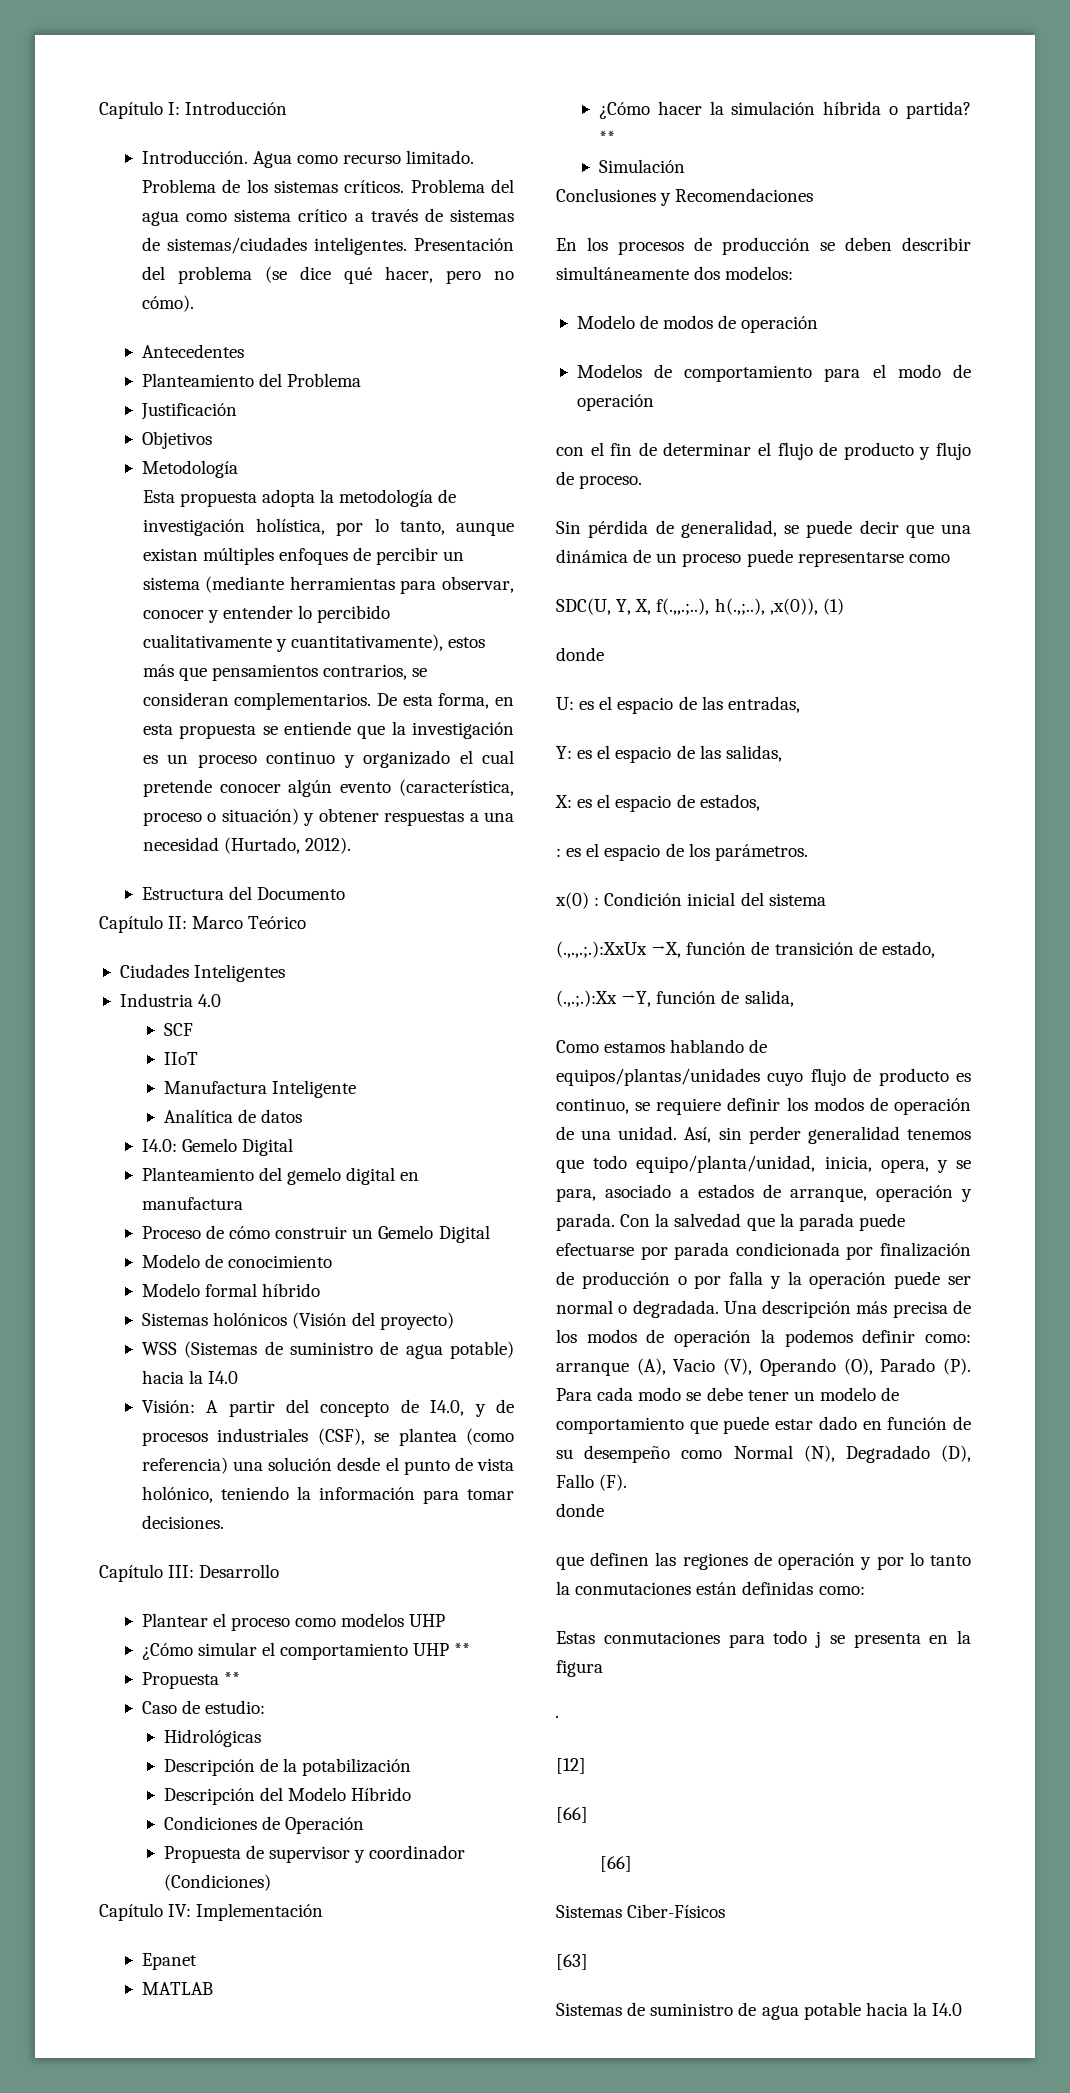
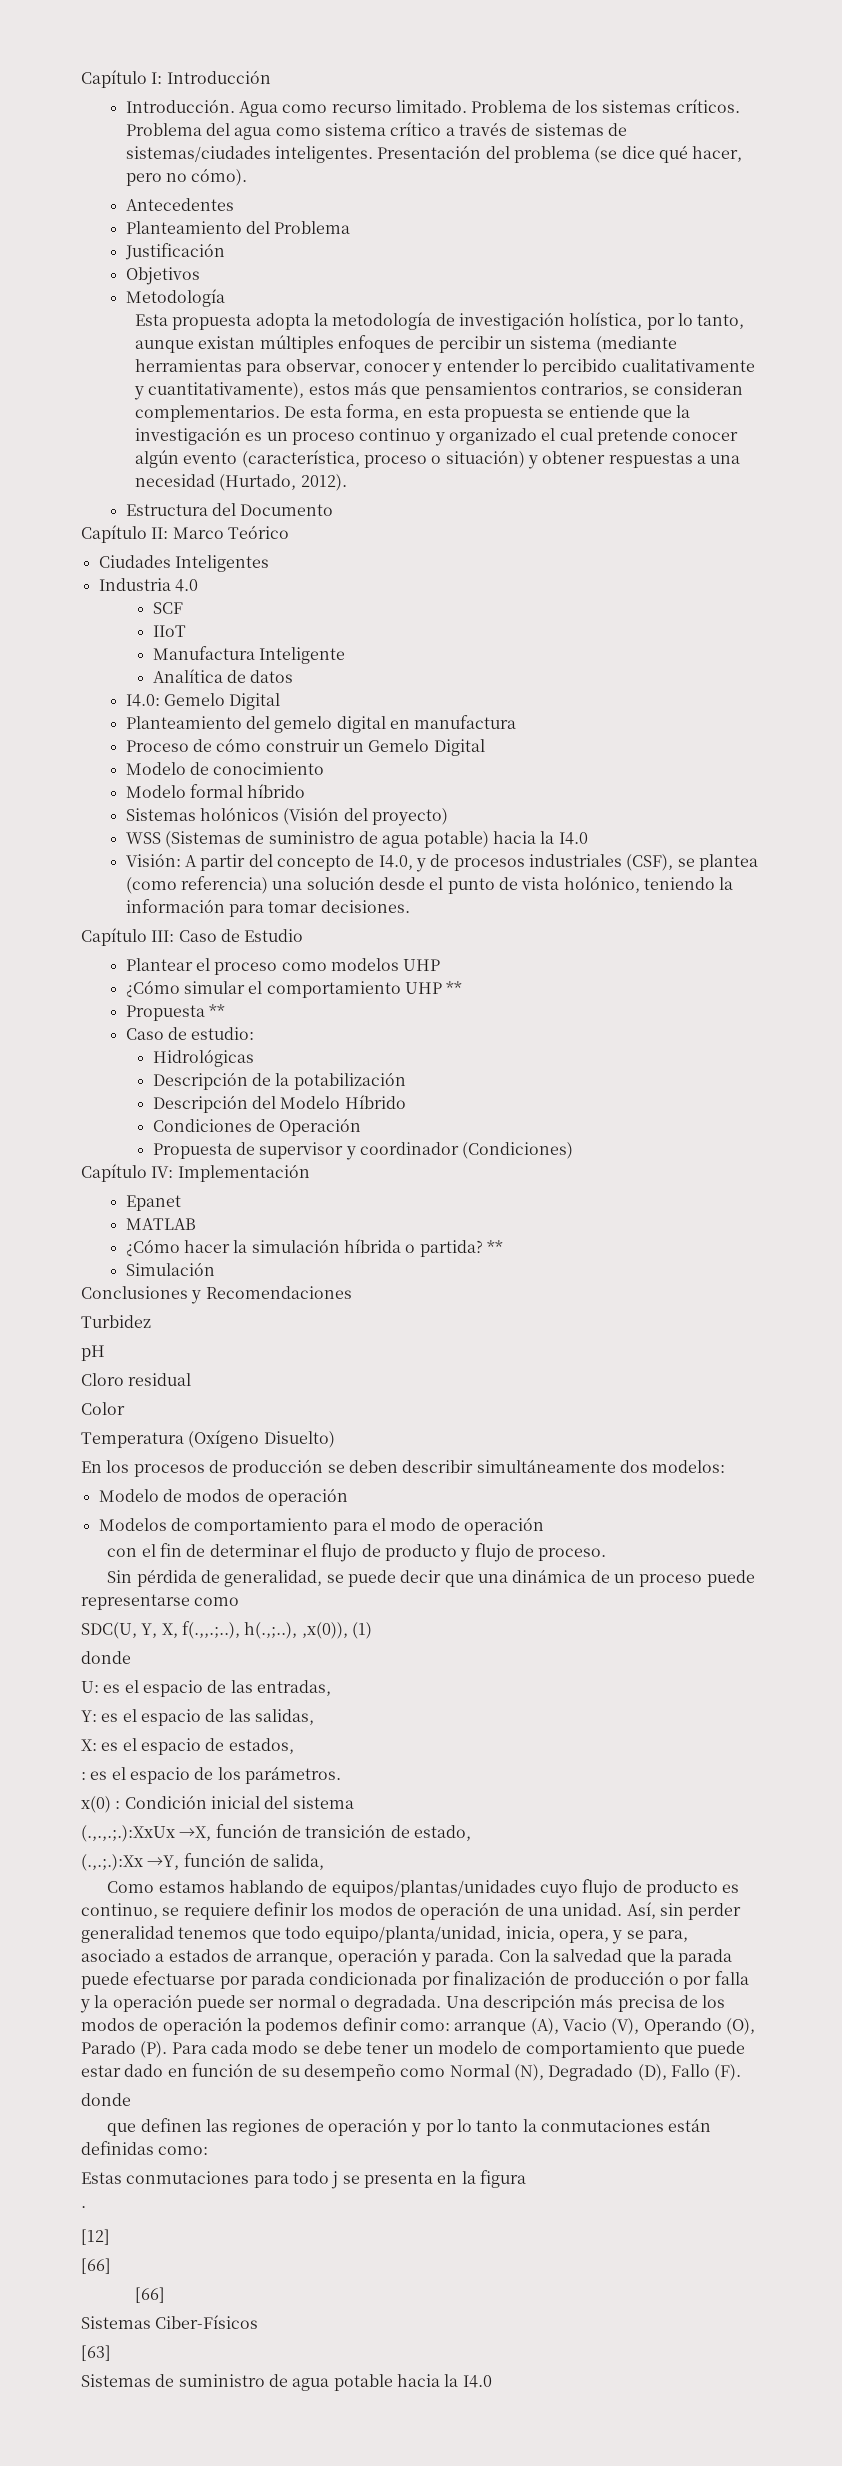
[199,1564,280,1578] Desarrollo -> [178,929,304,942] Caso de Estudio
(814, 195) none -> [81,1315,151,1328] [81,1345,105,1361] [81,1373,192,1386] [81,1402,125,1415] [81,1430,335,1448] // Turbidez // pH // Cloro residual // Color // Temperatura (Oxígeno Disuelto)

